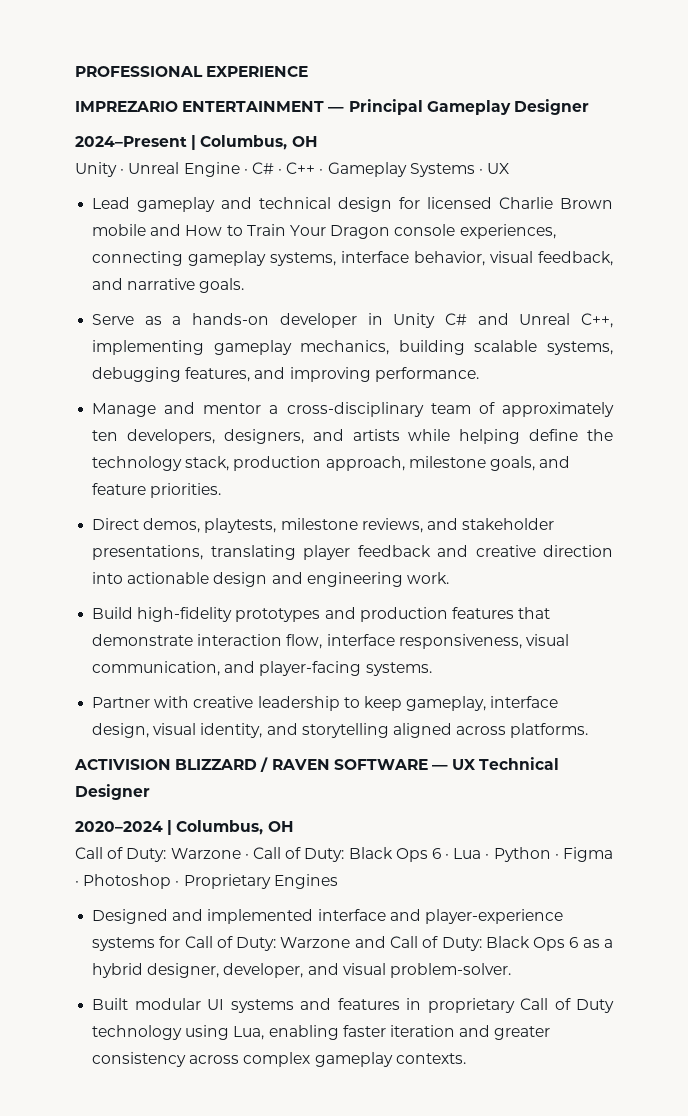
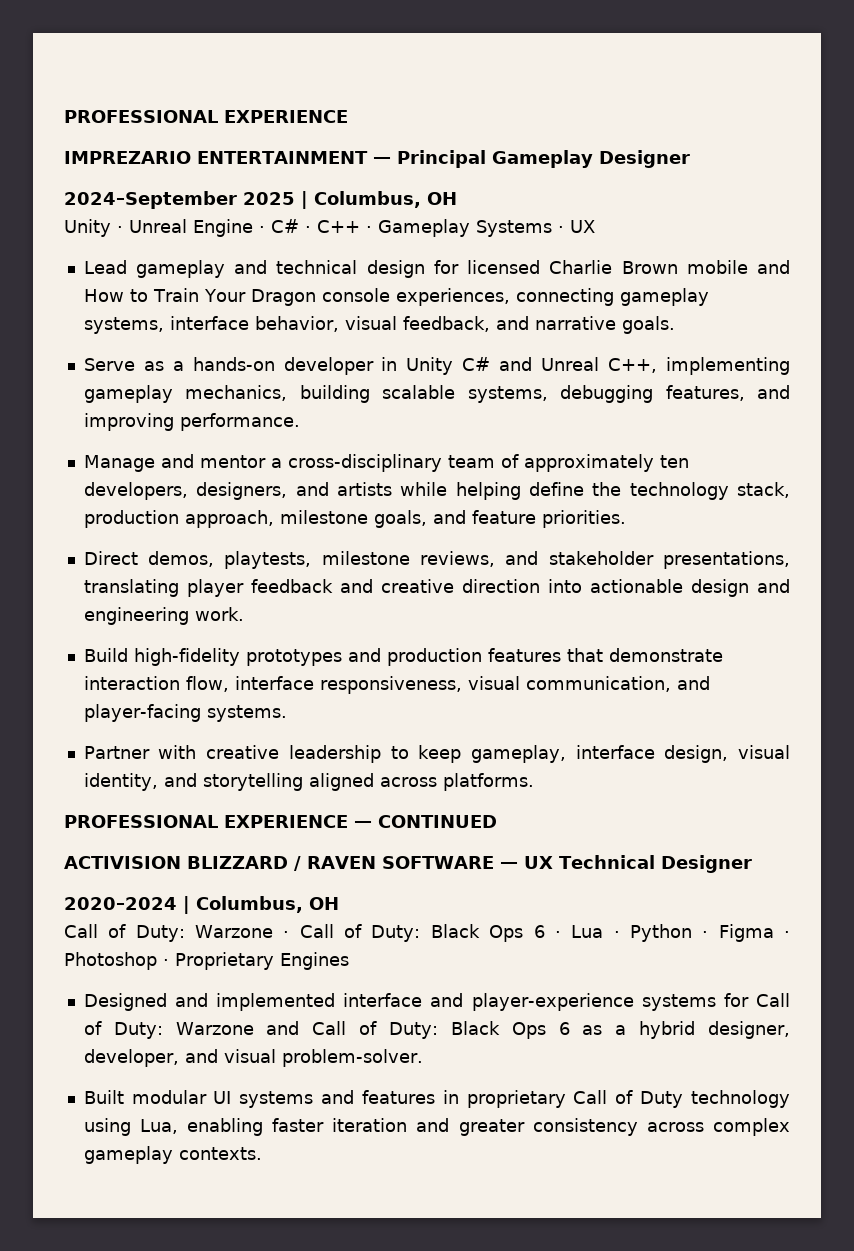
[75,136,187,147] 2024–Present -> [64,191,295,209] 2024–September 2025
(589, 730) none -> [64,815,497,828] // PROFESSIONAL EXPERIENCE — CONTINUED

